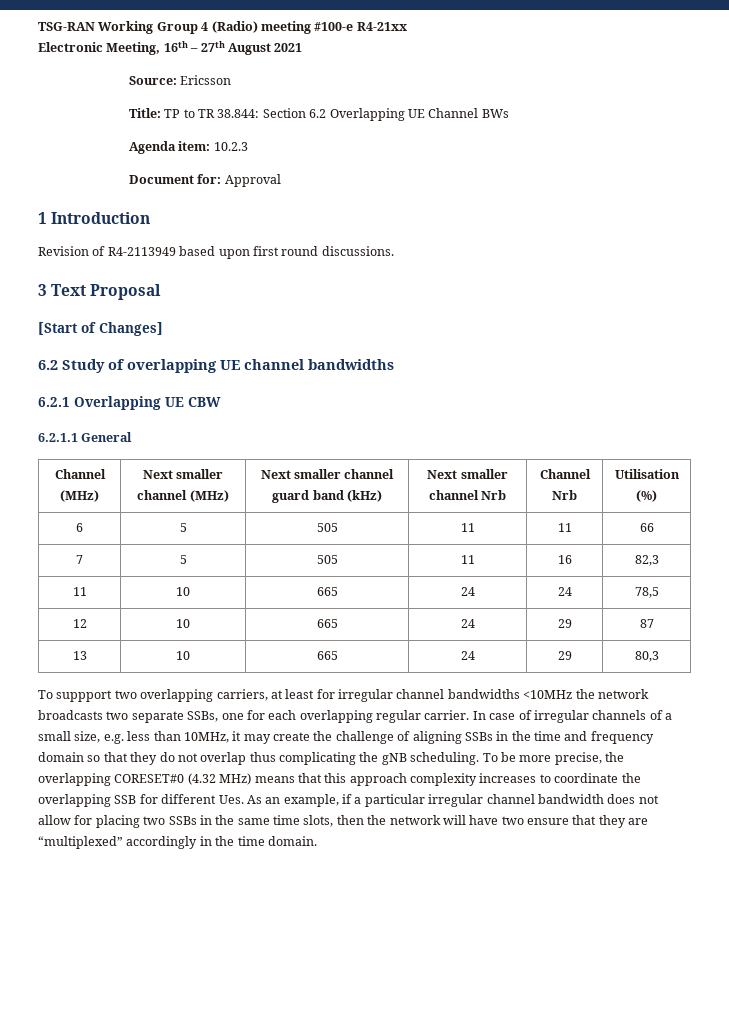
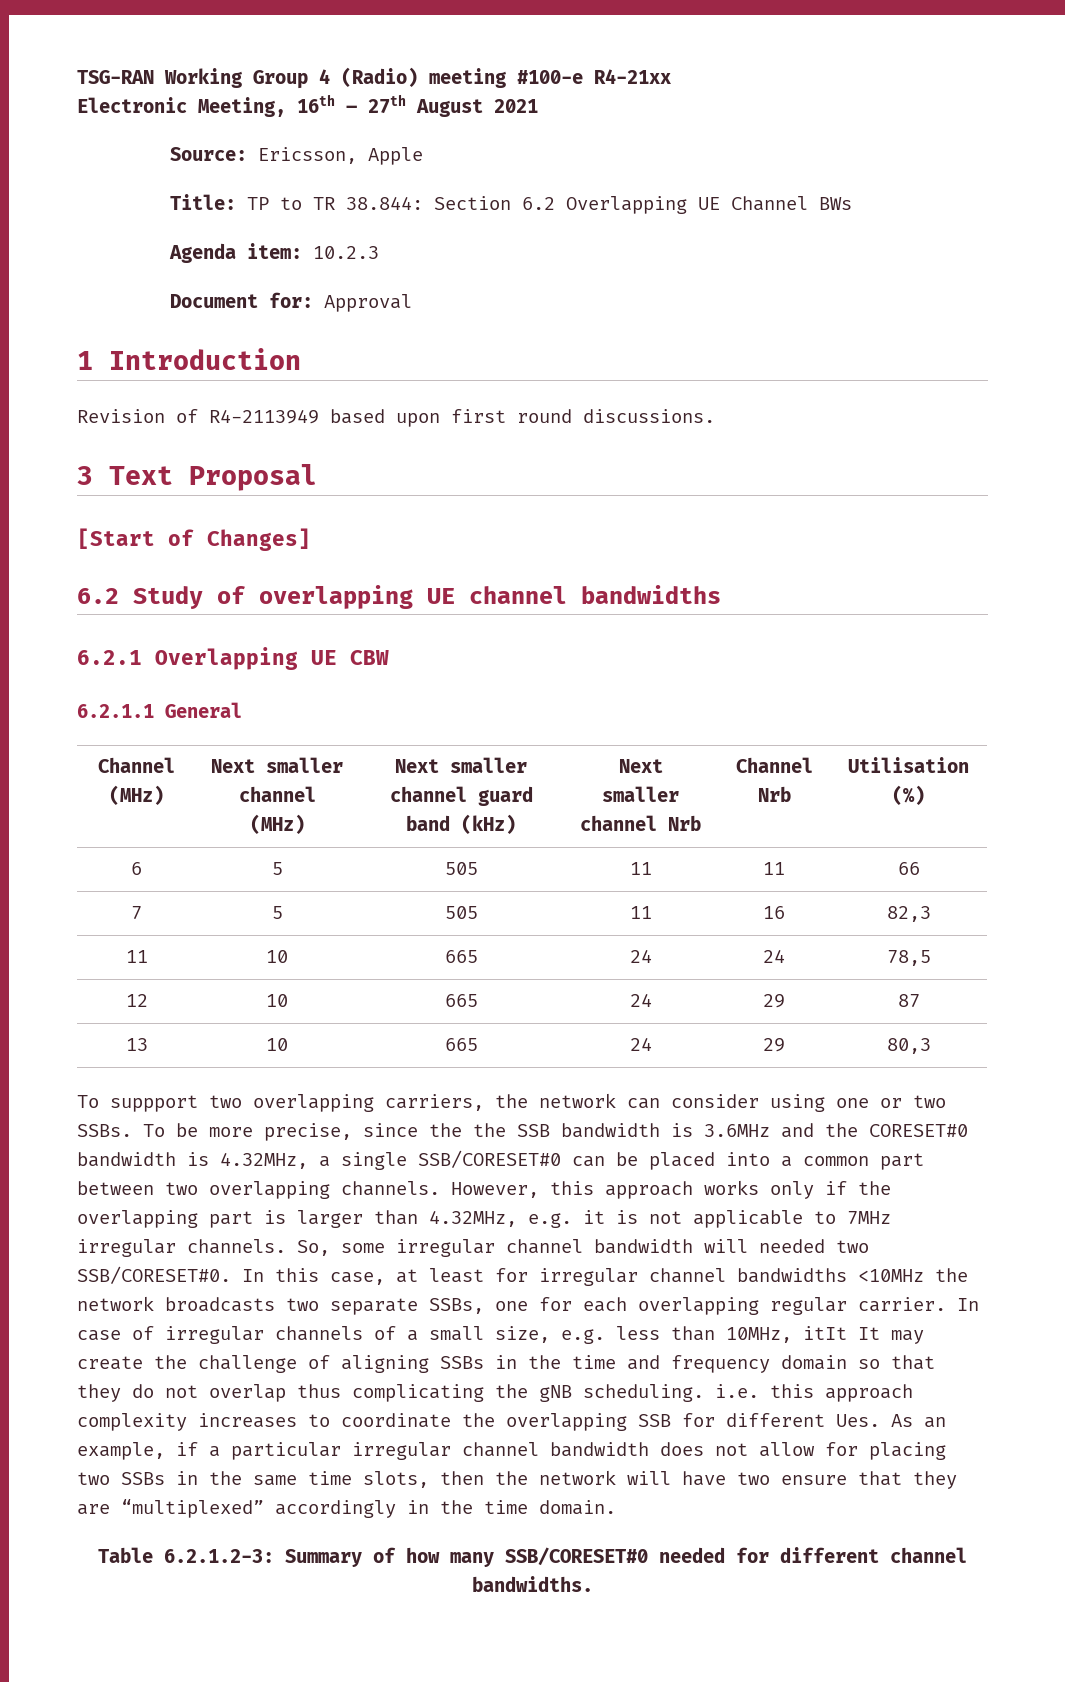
[180,75,232,85] Ericsson -> [258,147,424,165] Ericsson, Apple
(268, 695) none -> [495,1093,946,1112] [77,1123,968,1141] [77,1150,924,1170] [77,1180,891,1199] [77,1210,891,1228] [77,1239,869,1257] [77,1266,385,1285] the network can consider using one or two SSBs. To be more precise, since the the SSB bandwidth is 3.6MHz and the CORESET#0 bandwidth is 4.32MHz, a single SSB/CORESET#0 can be placed into a common part between two overlapping channels. However, this approach works only if the overlapping part is larger than 4.32MHz, e.g. it is not applicable to 7MHz irregular channels. So, some irregular channel bandwidth will needed two SSB/CORESET#0. In this case,
[232,731,242,741] it -> [803,1326,880,1340] itIt It
[482,752,624,765] [38,773,322,786] To be more precise, the overlapping CORESET#0 (4.32 MHz) means that -> [715,1384,759,1398] i.e.
(317, 841) none -> [98,1547,967,1567] [472,1576,593,1592] // Table 6.2.1.2-3: Summary of how many SSB/CORESET#0 needed for different channel bandwidths.

